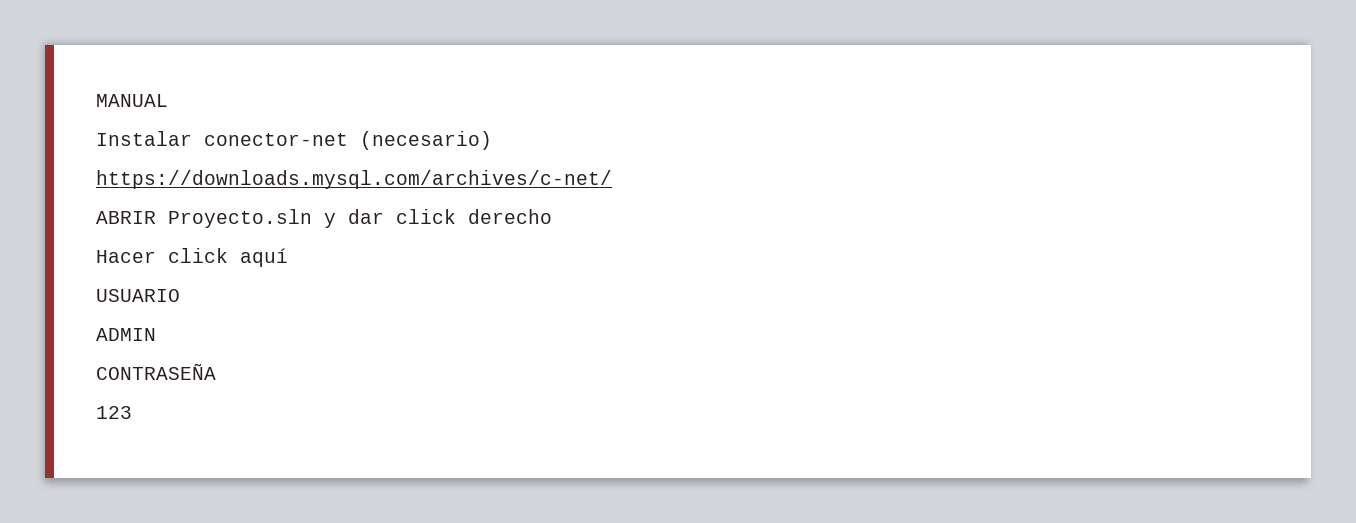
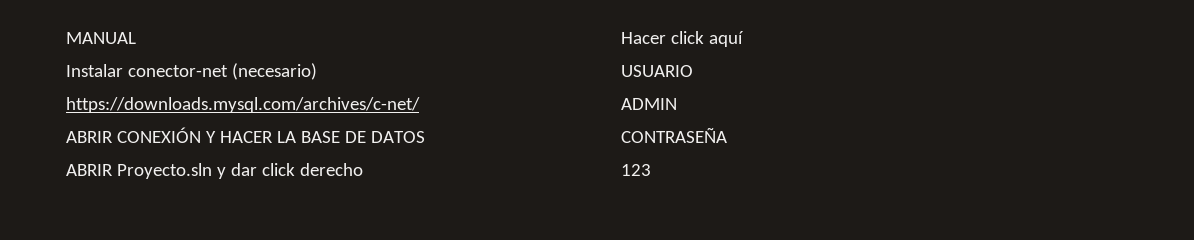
(612, 179) none -> [66,127,425,143] // ABRIR CONEXIÓN Y HACER LA BASE DE DATOS

